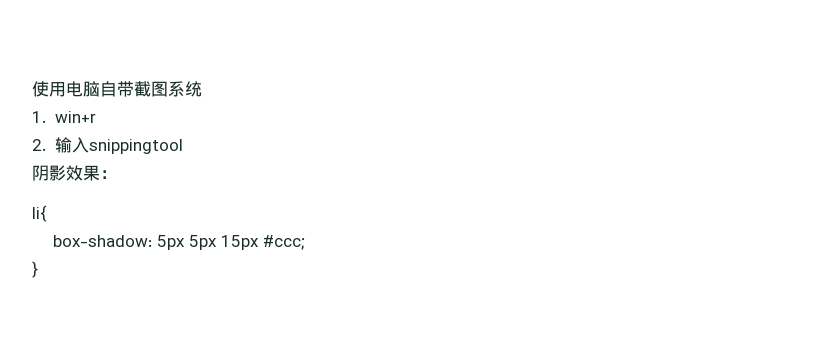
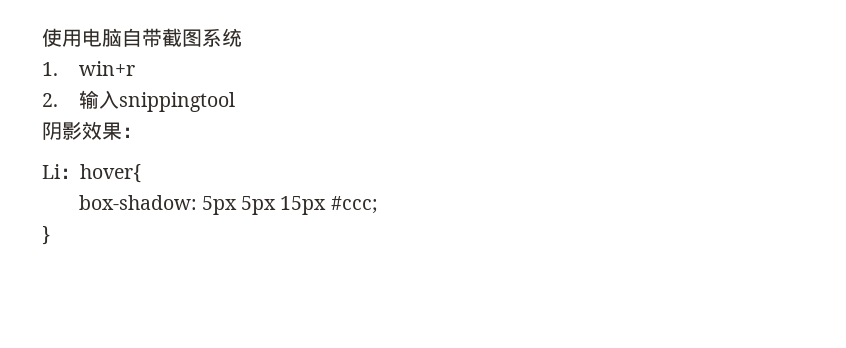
[32,205,47,222] li{ -> [42,164,141,183] Li：hover{

